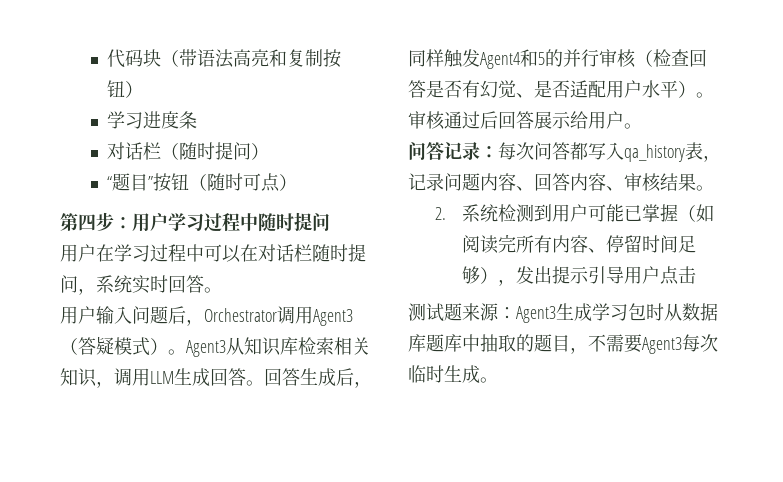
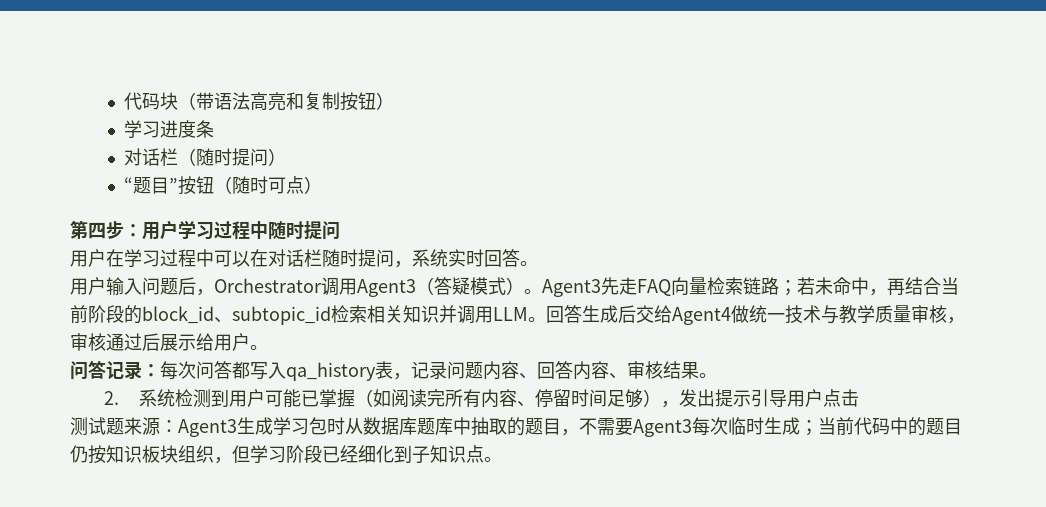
[226,337,298,356] 从知识库 -> [601,277,959,296] [70,305,331,325] 先走FAQ向量检索链路；若未命中，再结合当前阶段的block_id、subtopic_id
[96,381,114,388] ， -> [439,305,457,323] 并
[174,368,246,386] 生成回答 -> (528, 314) none
[354,381,372,388] [408,49,707,69] [408,80,714,98] ，同样触发Agent4和5的并行审核（检查回答是否有幻觉、是否适配用户水平）。 -> [636,305,965,325] 交给Agent4做统一技术与教学质量审核，
[498,111,534,129] 回答 -> (160, 342) none
(480, 374) none -> [800,417,962,436] [70,445,484,464] ；当前代码中的题目仍按知识板块组织，但学习阶段已经细化到子知识点

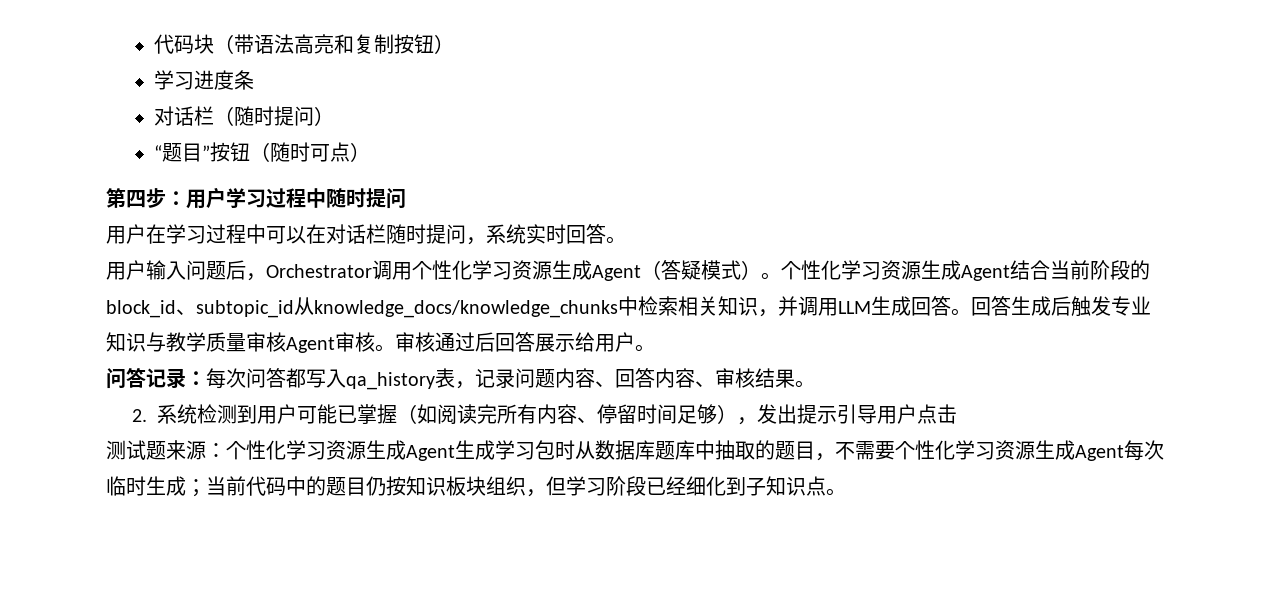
[357,277,905,297] Agent3（答疑模式）。Agent3先走FAQ向量检索链路；若未命中，再 -> [412,260,1010,281] 个性化学习资源生成Agent（答疑模式）。个性化学习资源生成Agent
(331, 315) none -> [294,296,638,318] 从knowledge_docs/knowledge_chunks中
(439, 314) none -> [758,309,778,317] ，
(528, 314) none -> [871,296,951,316] 生成回答
[636,305,821,325] 交给Agent4做统一技术 -> [1071,296,1151,317] [106,332,146,352] 触发专业知识
[947,317,965,324] ， -> [286,332,395,353] Agent审核。
(160, 342) none -> [495,332,535,352] 回答
[178,419,237,437] Agent3 -> [226,440,455,461] 个性化学习资源生成Agent
[633,419,692,437] Agent3 -> [895,440,1124,461] 个性化学习资源生成Agent

